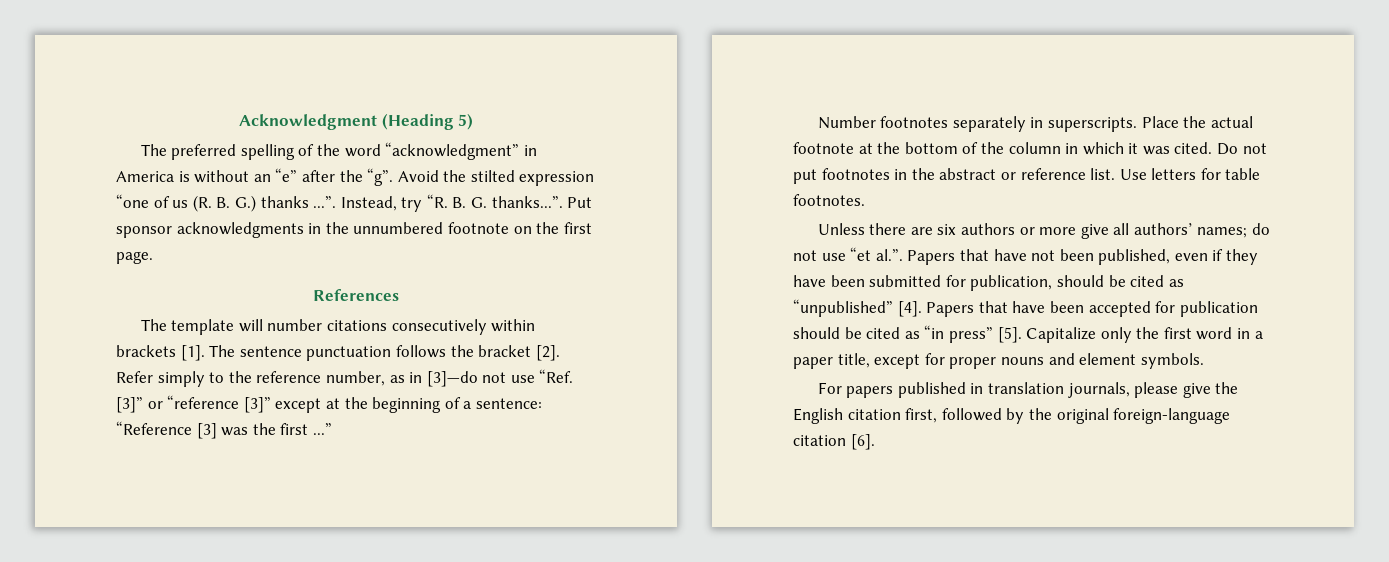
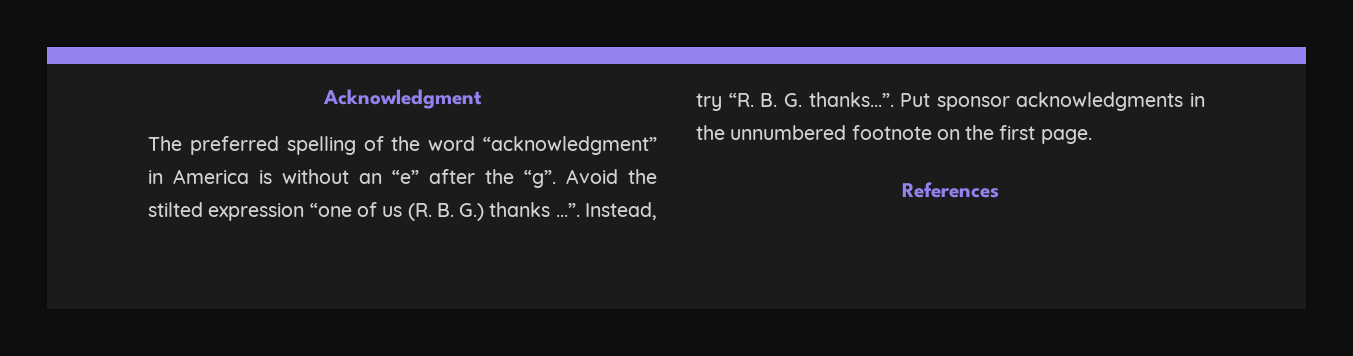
[381,113,474,130] (Heading 5) -> (482, 99) none
[140,319,536,335] [116,345,560,361] [116,369,574,387] [116,395,542,413] [116,421,332,439] [817,116,1253,132] [793,142,1267,155] [793,168,1261,184] [793,194,865,206] [817,223,1271,239] [793,247,1259,265] [793,275,1184,291] [793,299,1258,317] [793,325,1263,343] [793,353,1204,369] [817,382,1239,398] [793,408,1231,424] [793,434,875,450] // The template will number citations consecutively within brackets [1]. The sentence punctuation follows the bracket [2]. Refer simply to the reference number, as in [3]—do not use “Ref. [3]” or “reference [3]” except at the beginning of a sentence: “Reference [3] was the first ...” // Number footnotes separately in superscripts. Place the actual footnote at the bottom of the column in which it was cited. Do not put footnotes in the abstract or reference list. Use letters for table footnotes. // Unless there are six authors or more give all authors’ names; do not use “et al.”. Papers that have not been published, even if they have been submitted for publication, should be cited as “unpublished” [4]. Papers that have been accepted for publication should be cited as “in press” [5]. Capitalize only the first word in a paper title, except for proper nouns and element symbols. // For papers published in translation journals, please give the English citation first, followed by the original foreign-language citation [6]. -> (999, 190) none

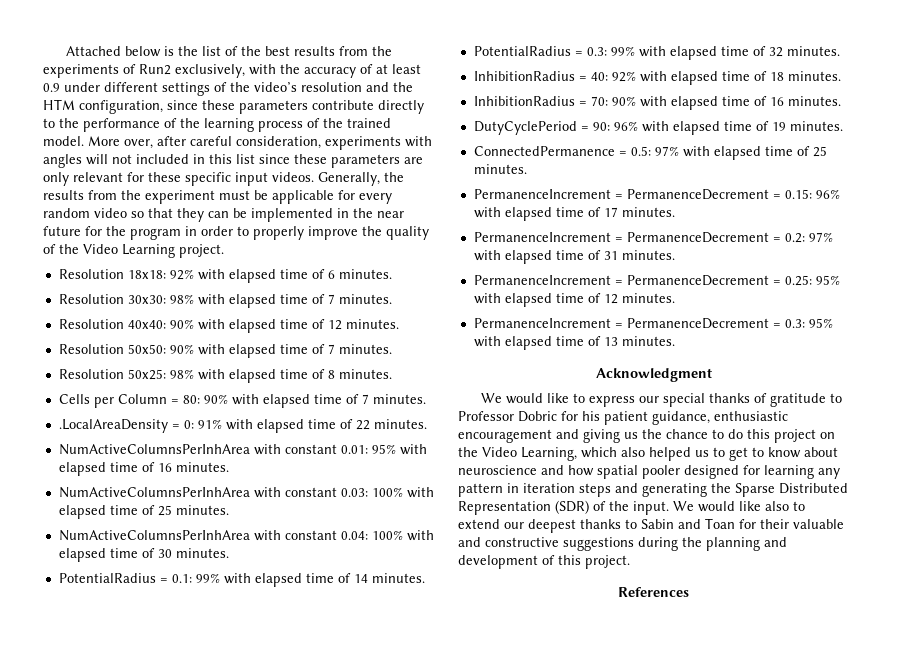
[322,89,482,109] [148,136,657,155] [148,169,657,188] [148,202,658,221] [696,92,1205,111] [696,125,1092,144] Acknowledgment // The preferred spelling of the word “acknowledgment” in America is without an “e” after the “g”. Avoid the stilted expression “one of us (R. B. G.) thanks ...”. Instead, try “R. B. G. thanks...”. Put sponsor acknowledgments in the unnumbered footnote on the first page. -> [65,46,392,57] [43,64,421,78] [43,82,413,96] [43,99,424,114] [43,118,391,132] [43,136,432,150] [43,154,423,168] [43,172,404,186] [43,190,392,204] [43,208,404,222] [43,226,429,240] [43,244,224,258] [58,269,392,283] [58,294,392,308] [58,319,399,333] [58,344,392,358] [58,369,392,383] [58,394,426,408] [58,419,427,433] [58,444,427,455] [58,462,229,476] [58,487,434,498] [58,505,229,519] [58,530,434,541] [58,548,229,562] [58,573,425,587] [473,46,840,60] [473,71,841,85] [473,96,841,110] [473,121,843,135] [473,146,827,160] [473,164,527,174] [473,189,840,200] [473,207,675,221] [473,232,833,243] [473,250,675,264] [473,275,840,286] [473,293,675,307] [473,318,833,329] [473,336,675,350] [595,368,712,382] [480,393,842,407] [458,411,788,425] [458,429,835,443] [458,447,838,461] [458,465,840,479] [458,483,848,497] [458,500,805,515] [458,518,844,533] [458,537,787,551] [458,555,630,569] Attached below is the list of the best results from the experiments of Run2 exclusively, with the accuracy of at least 0.9 under different settings of the video’s resolution and the HTM configuration, since these parameters contribute directly to the performance of the learning process of the trained model. More over, after careful consideration, experiments with angles will not included in this list since these parameters are only relevant for these specific input videos. Generally, the results from the experiment must be applicable for every random video so that they can be implemented in the near future for the program in order to properly improve the quality of the Video Learning project. // Resolution 18x18: 92% with elapsed time of 6 minutes. // Resolution 30x30: 98% with elapsed time of 7 minutes. // Resolution 40x40: 90% with elapsed time of 12 minutes. // Resolution 50x50: 90% with elapsed time of 7 minutes. // Resolution 50x25: 98% with elapsed time of 8 minutes. // Cells per Column = 80: 90% with elapsed time of 7 minutes. // .LocalAreaDensity = 0: 91% with elapsed time of 22 minutes. // NumActiveColumnsPerInhArea with constant 0.01: 95% with elapsed time of 16 minutes. // NumActiveColumnsPerInhArea with constant 0.03: 100% with elapsed time of 25 minutes. // NumActiveColumnsPerInhArea with constant 0.04: 100% with elapsed time of 30 minutes. // PotentialRadius = 0.1: 99% with elapsed time of 14 minutes. // PotentialRadius = 0.3: 99% with elapsed time of 32 minutes. // InhibitionRadius = 40: 92% with elapsed time of 18 minutes. // InhibitionRadius = 70: 90% with elapsed time of 16 minutes. // DutyCyclePeriod = 90: 96% with elapsed time of 19 minutes. // ConnectedPermanence = 0.5: 97% with elapsed time of 25 minutes. // PermanenceIncrement = PermanenceDecrement = 0.15: 96% with elapsed time of 17 minutes. // PermanenceIncrement = PermanenceDecrement = 0.2: 97% with elapsed time of 31 minutes. // PermanenceIncrement = PermanenceDecrement = 0.25: 95% with elapsed time of 12 minutes. // PermanenceIncrement = PermanenceDecrement = 0.3: 95% with elapsed time of 13 minutes. // Acknowledgment // We would like to express our special thanks of gratitude to Professor Dobric for his patient guidance, enthusiastic encouragement and giving us the chance to do this project on the Video Learning, which also helped us to get to know about neuroscience and how spatial pooler designed for learning any pattern in iteration steps and generating the Sparse Distributed Representation (SDR) of the input. We would like also to extend our deepest thanks to Sabin and Toan for their valuable and constructive suggestions during the planning and development of this project.

